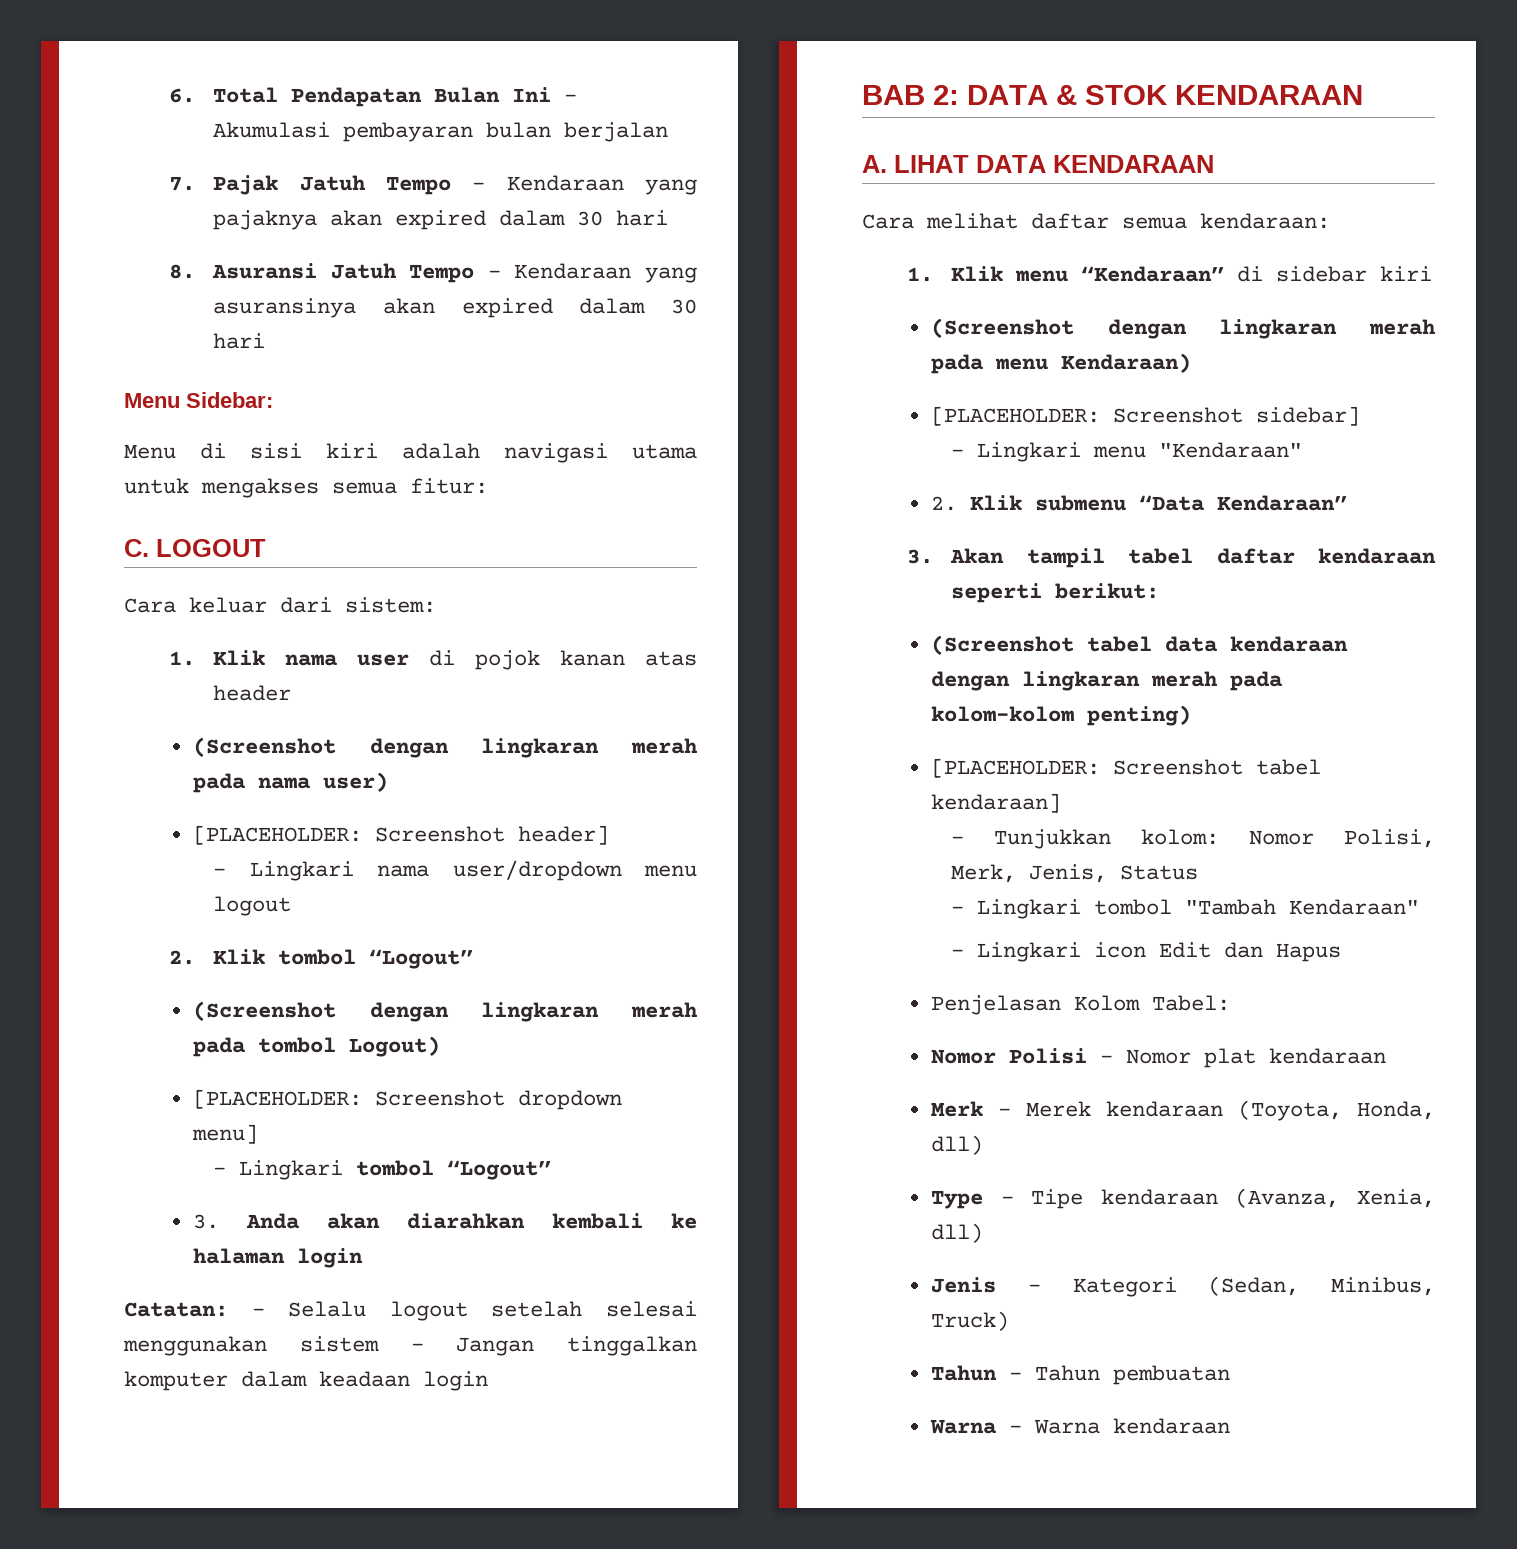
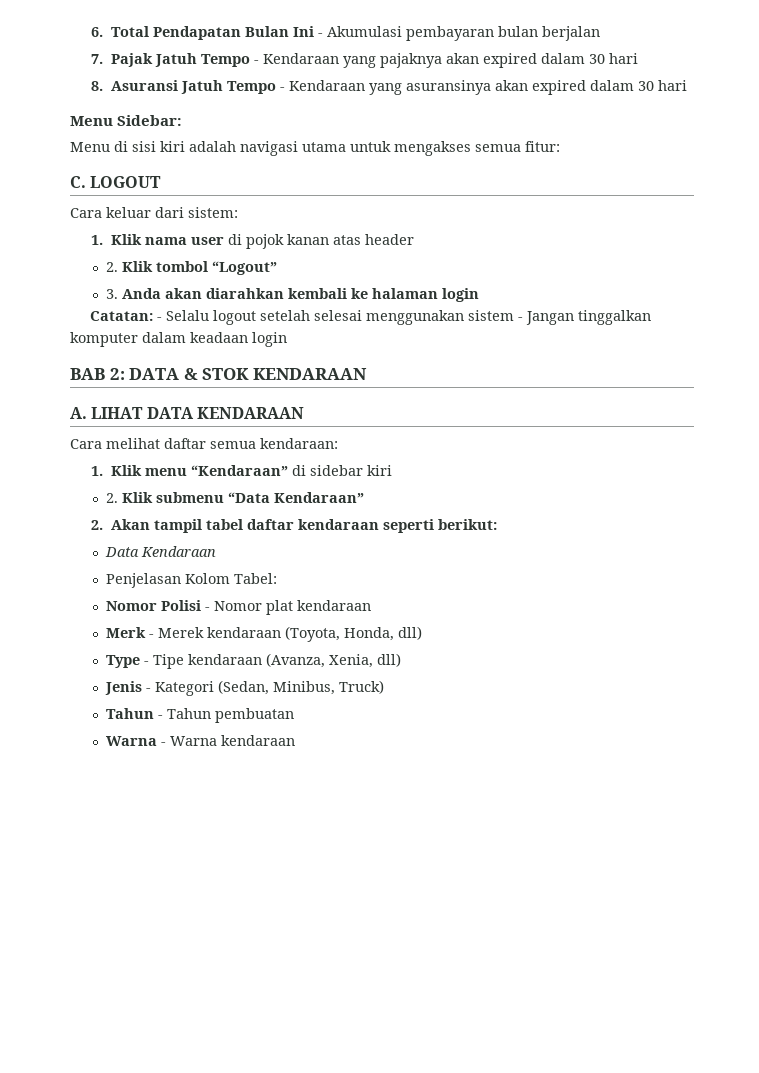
[193,737,698,758] [193,772,389,793] [193,825,610,845] [213,860,697,881] [213,896,292,916] [168,949,474,969] [193,1001,698,1022] [193,1036,441,1057] [193,1089,623,1110] [192,1124,259,1144] [213,1160,344,1180] (Screenshot dengan lingkaran merah pada nama user) // [PLACEHOLDER: Screenshot header] // - Lingkari nama user/dropdown menu logout // 2. Klik tombol “Logout” // (Screenshot dengan lingkaran merah pada tombol Logout) // [PLACEHOLDER: Screenshot dropdown menu] // - Lingkari -> [106,261,154,272] 2. Klik
[931,318,1436,339] [931,353,1192,374] [931,406,1361,426] [951,442,1303,462] // (Screenshot dengan lingkaran merah pada menu Kendaraan) // [PLACEHOLDER: Screenshot sidebar] // - Lingkari menu "Kendaraan" -> (393, 470) none
[906,549,933,564] 3. -> [90,520,103,530] 2.
[931,635,1349,655] [931,671,1283,691] [931,705,1192,726] [931,758,1322,778] [931,793,1062,813] [951,829,1435,849] [951,864,1199,883] [951,899,1420,919] [951,942,1342,962] (Screenshot tabel data kendaraan dengan lingkaran merah pada kolom-kolom penting) // [PLACEHOLDER: Screenshot tabel kendaraan] // - Tunjukkan kolom: Nomor Polisi, Merk, Jenis, Status // - Lingkari tombol "Tambah Kendaraan" // - Lingkari icon Edit dan Hapus -> [105,546,217,557] Data Kendaraan

